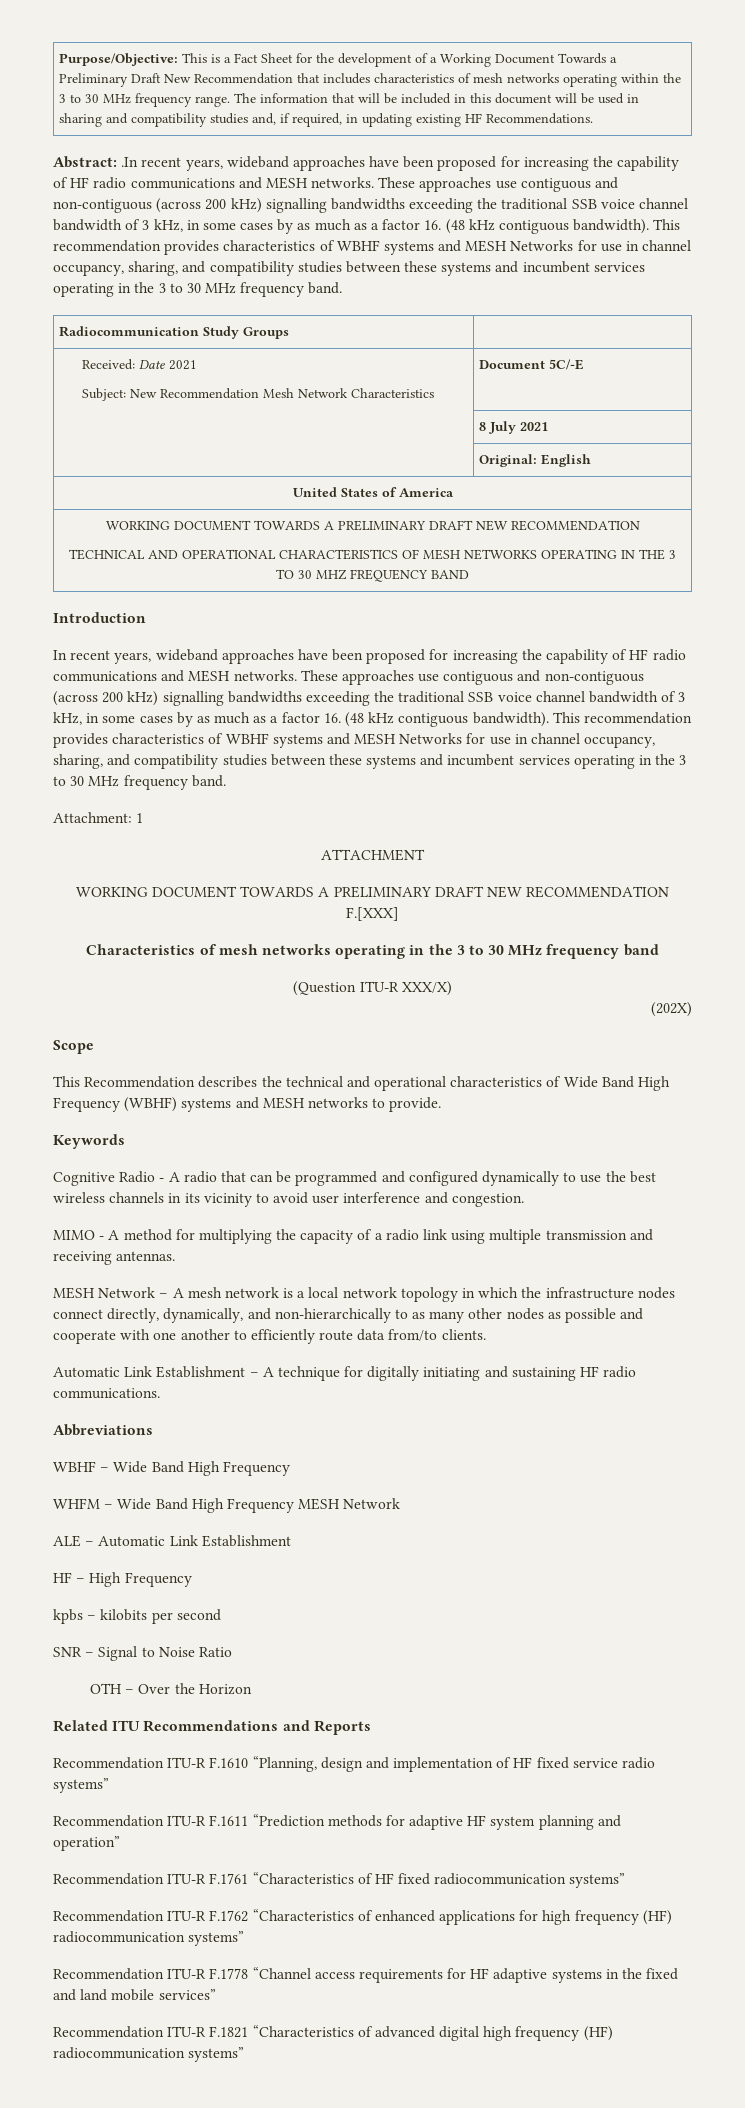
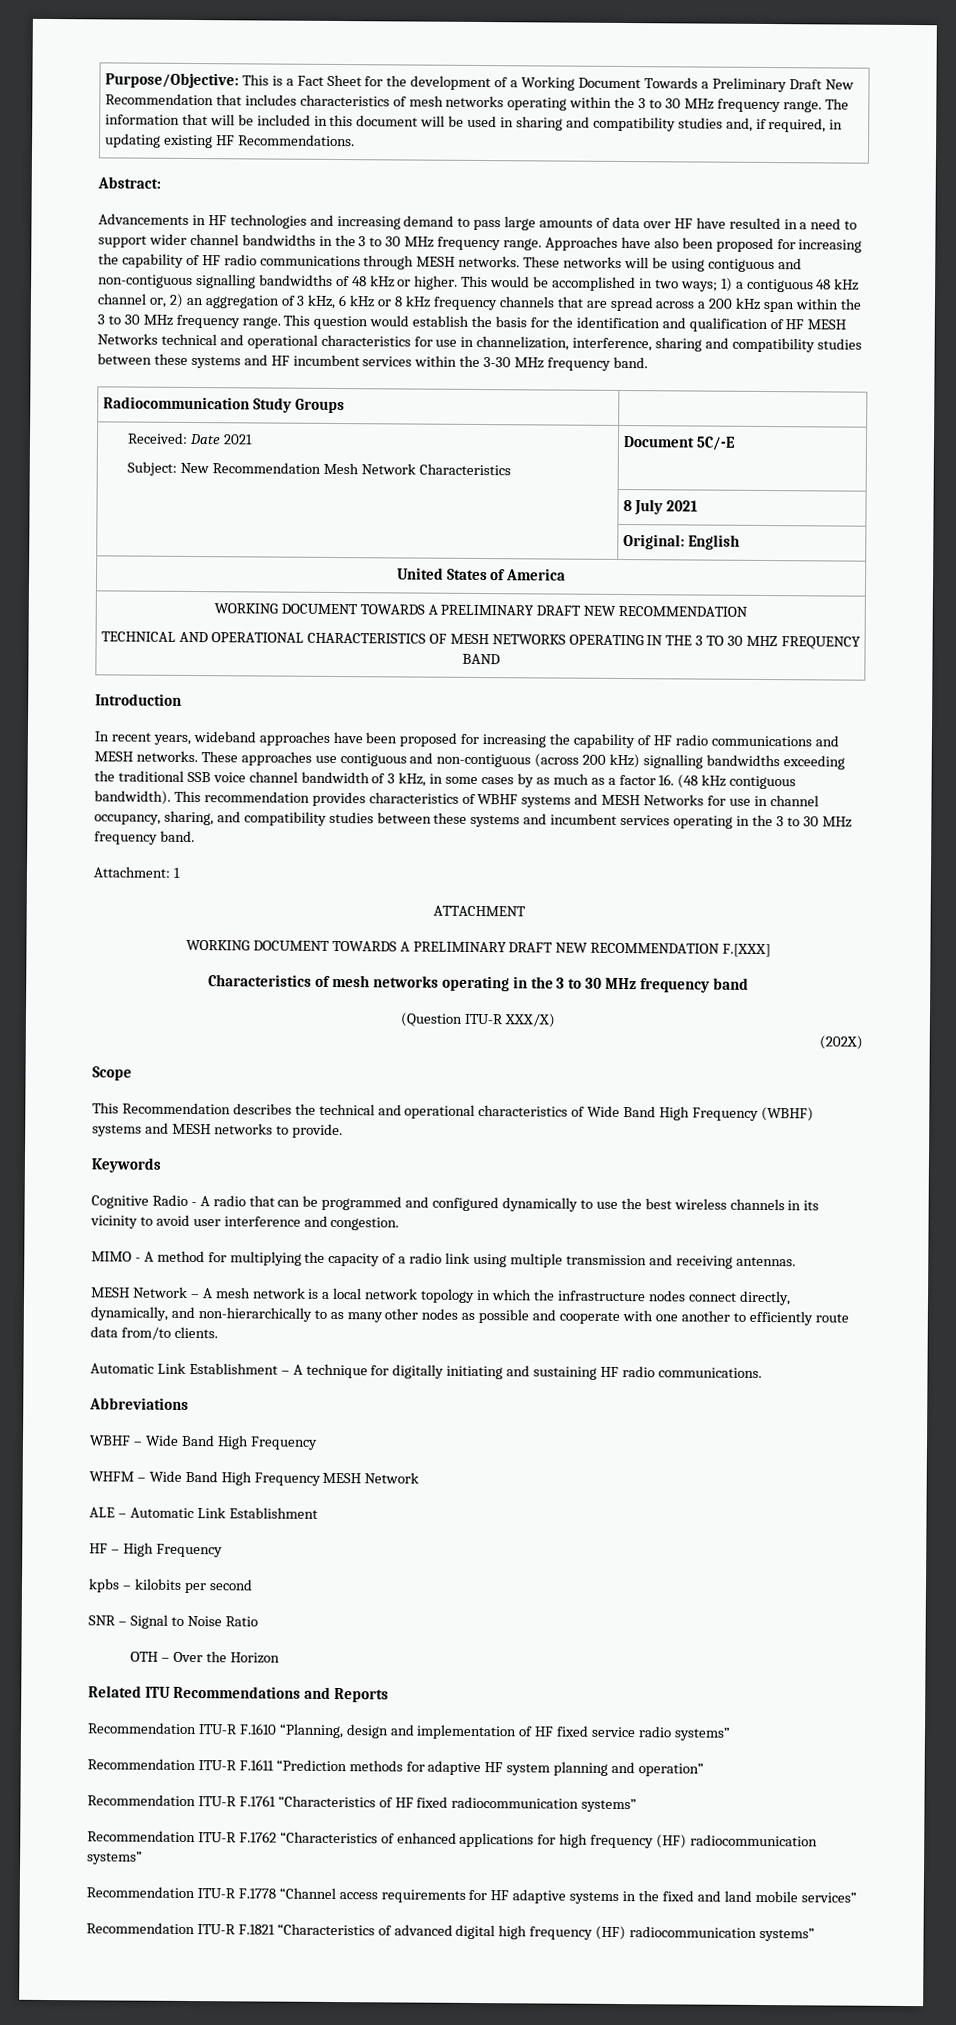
[121,156,400,171] .In recent years, wideband approaches have -> [98,213,858,231] [98,233,679,251] // Advancements in HF technologies and increasing demand to pass large amounts of data over HF have resulted in a need to support wider channel bandwidths in the 3 to 30 MHz frequency range. Approaches have also
[238,177,619,192] [53,198,689,213] [53,219,681,234] [53,240,692,255] [53,261,645,276] [53,282,201,297] and MESH networks. These approaches use contiguous and non-contiguous (across 200 kHz) signalling bandwidths exceeding the traditional SSB voice channel bandwidth of 3 kHz, in some cases by as much as a factor 16. (48 kHz contiguous bandwidth). This recommendation provides characteristics of WBHF systems and MESH Networks for use in channel occupancy, sharing, and compatibility studies between these systems and incumbent services operating in the 3 to 30 -> [363,255,802,273] [98,274,860,293] [97,293,861,313] [97,314,847,333] [97,333,862,353] [97,353,512,369] through MESH networks. These networks will be using contiguous and non-contiguous signalling bandwidths of 48 kHz or higher. This would be accomplished in two ways; 1) a contiguous 48 kHz channel or, 2) an aggregation of 3 kHz, 6 kHz or 8 kHz frequency channels that are spread across a 200 kHz span within the 3 to 30 MHz frequency range. This question would establish the basis for the identification and qualification of HF MESH Networks technical and operational characteristics for use in channelization, interference, sharing and compatibility studies between these systems and HF incumbent services within the 3-30

